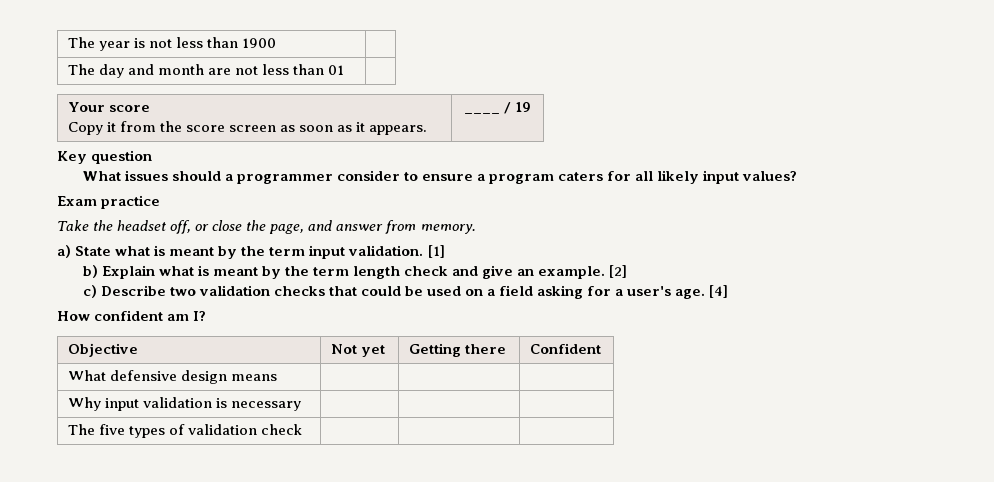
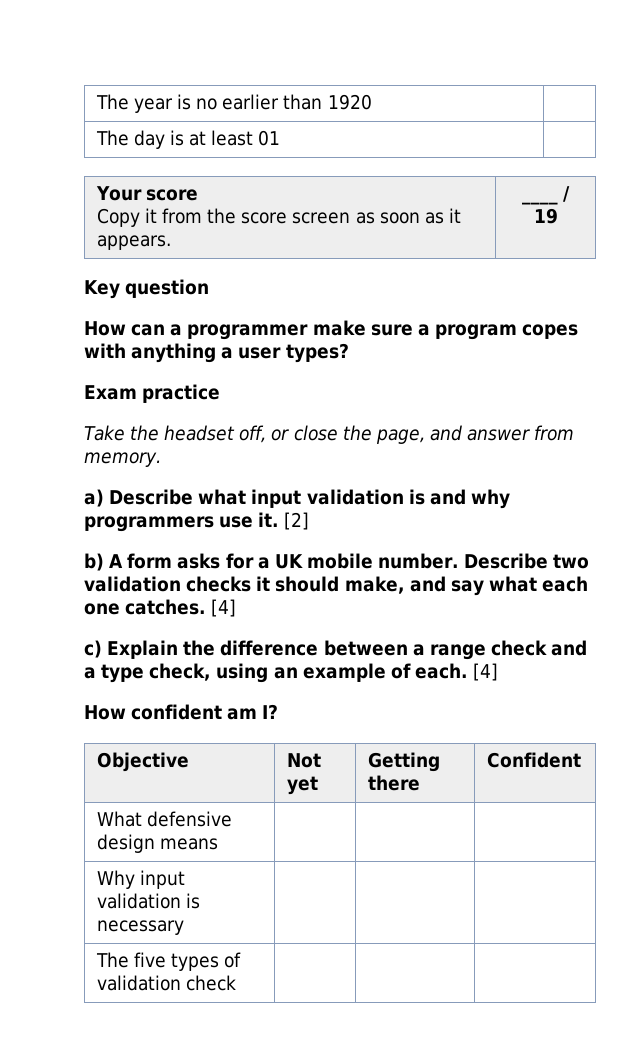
[149,37,277,48] [67,64,325,78] not less than 1900 | // The day and month are not less than -> [196,94,372,110] [95,130,254,149] no earlier than 1920 | // The day is at least
[82,170,798,184] What issues should a programmer consider to ensure a program caters for all likely input values? -> [84,320,579,340] [84,343,349,363] How can a programmer make sure a program copes with anything a user types?
[75,245,445,259] [82,265,628,279] [82,285,706,299] State what is meant by the term input validation. [1] // b) Explain what is meant by the term length check and give an example. [2] // c) Describe two validation checks that could be used on a field asking for a user's age. -> [109,489,510,509] [84,512,310,532] [84,553,590,571] [84,576,589,596] [84,599,237,617] [84,640,588,660] [84,663,468,683] Describe what input validation is and why programmers use it. [2] // b) A form asks for a UK mobile number. Describe two validation checks it should make, and say what each one catches. [4] // c) Explain the difference between a range check and a type check, using an example of each.

